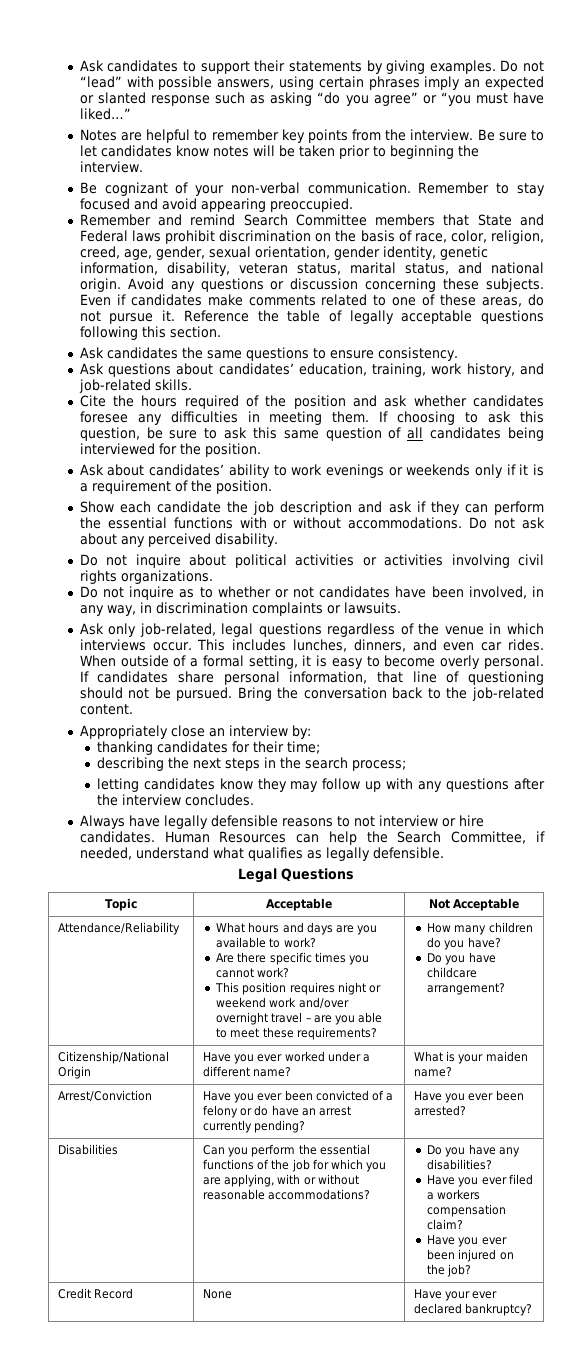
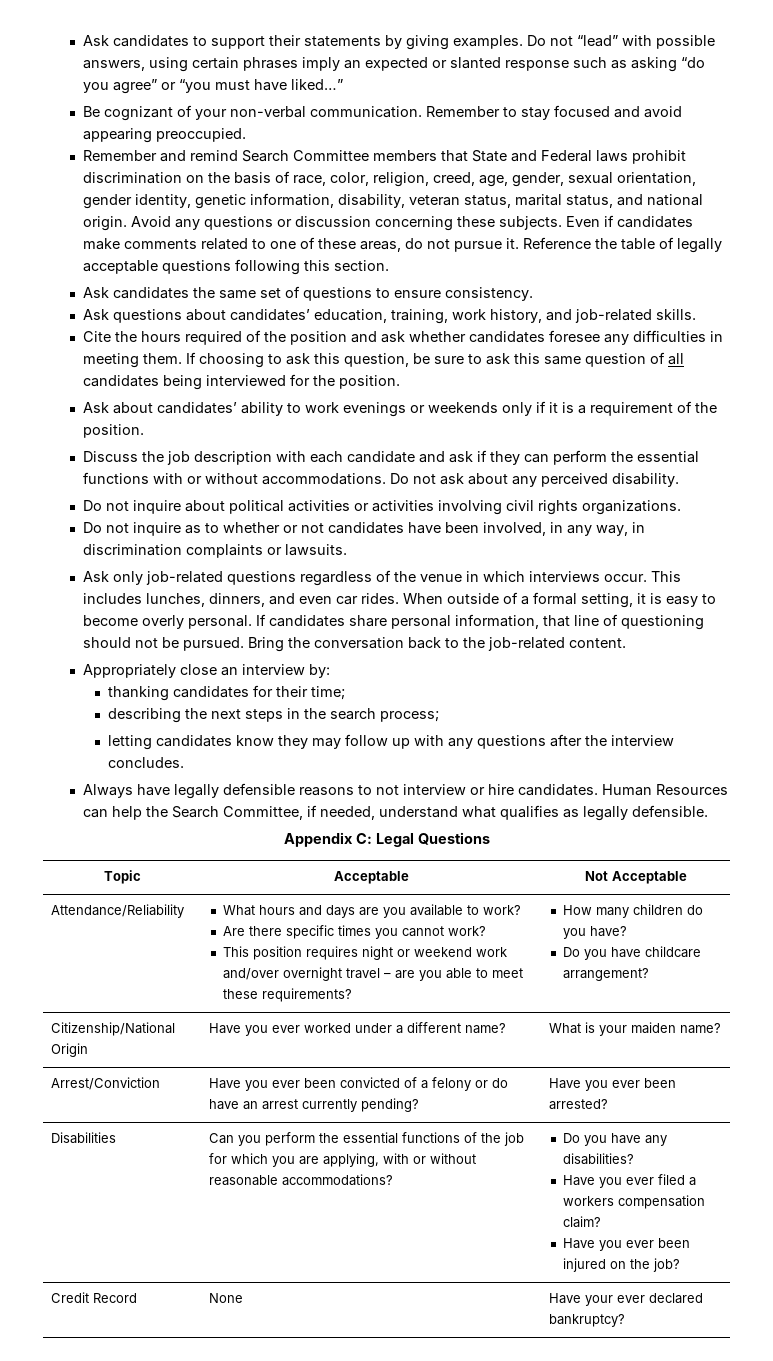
[79,129,544,143] [79,145,479,159] [79,161,143,173] // Notes are helpful to remember key points from the interview. Be sure to let candidates know notes will be taken prior to beginning the interview. -> (344, 84) none
(242, 354) none -> [260,286,301,298] set of
[79,501,353,515] Show each candidate the job description -> [83,451,416,465] Discuss the job description with each candidate
[139,623,254,637] job-related, legal -> [146,571,224,585] job-related
(444, 853) none -> [283,832,372,847] Appendix C:

